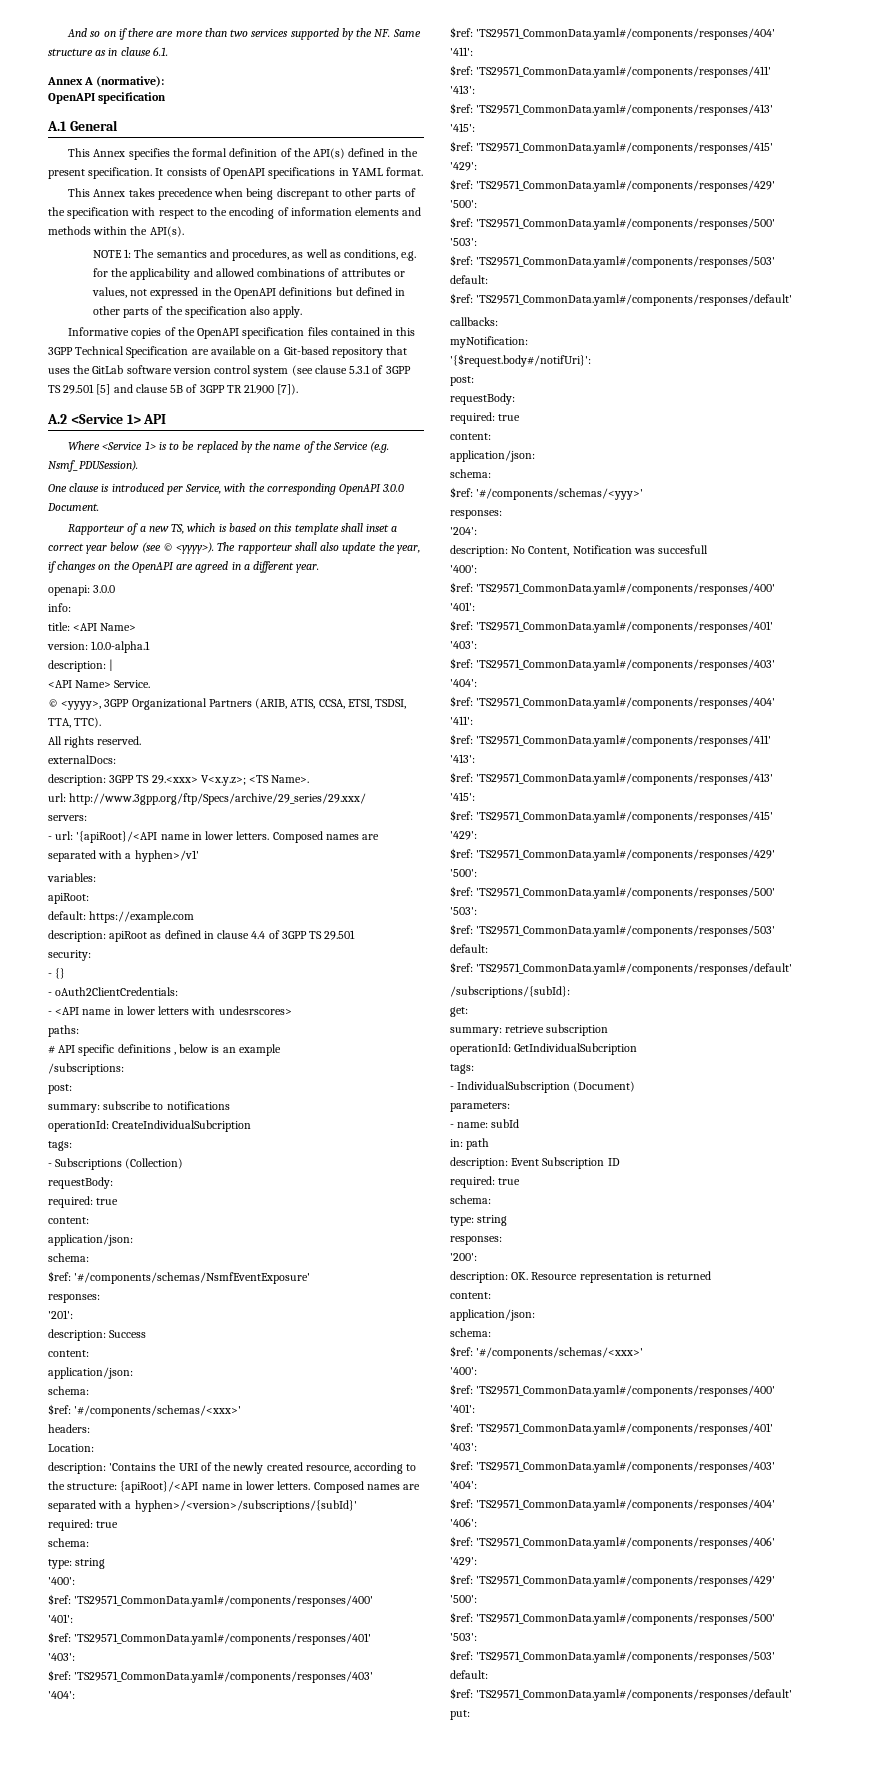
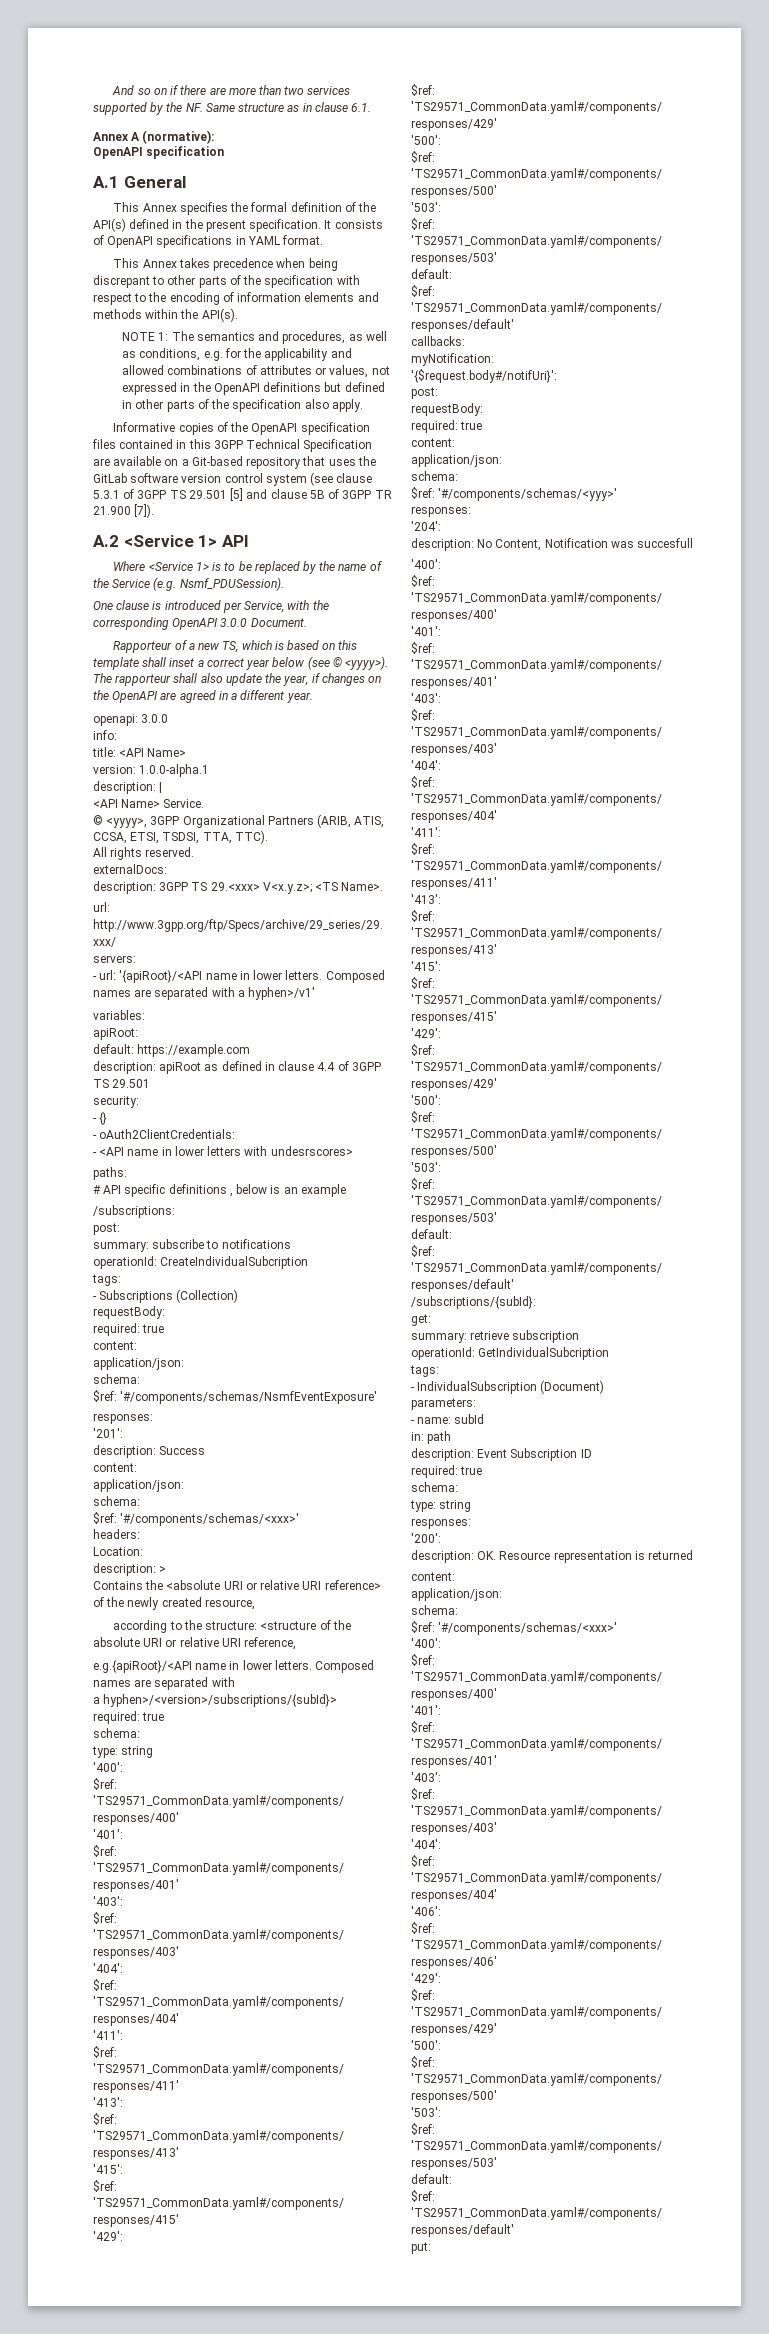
[109,1462,198,1471] 'Contains the URI -> [159,1566,167,1573] [93,1580,381,1590] > // Contains the <absolute URI or relative URI reference>
(351, 1469) none -> (255, 1604) //
[120,1481,421,1493] [48,1500,357,1512] {apiRoot}/<API name in lower letters. Composed names are separated with a hyphen>/<version>/subscriptions/{subId}' -> [260,1620,351,1630] [93,1637,297,1650] [93,1660,375,1673] [93,1677,235,1690] [93,1694,338,1707] <structure of the absolute URI or relative URI reference, // e.g.{apiRoot}/<API name in lower letters. Composed names are separated with // a hyphen>/<version>/subscriptions/{subId}>

